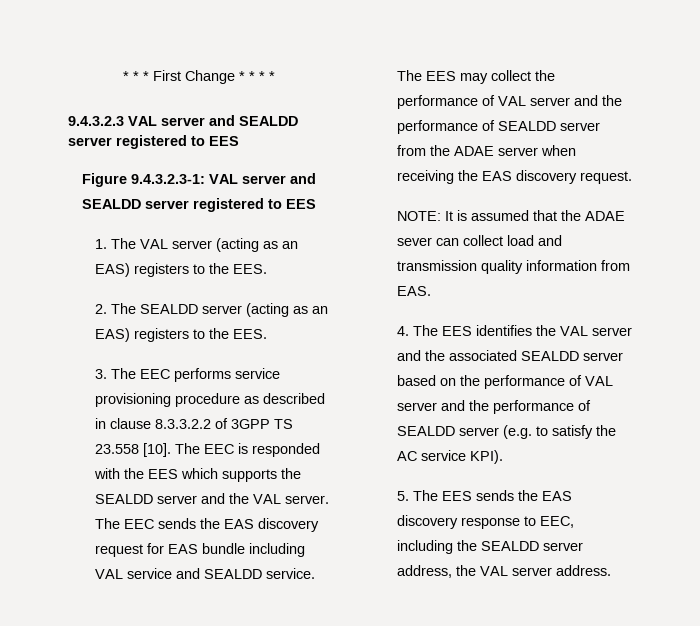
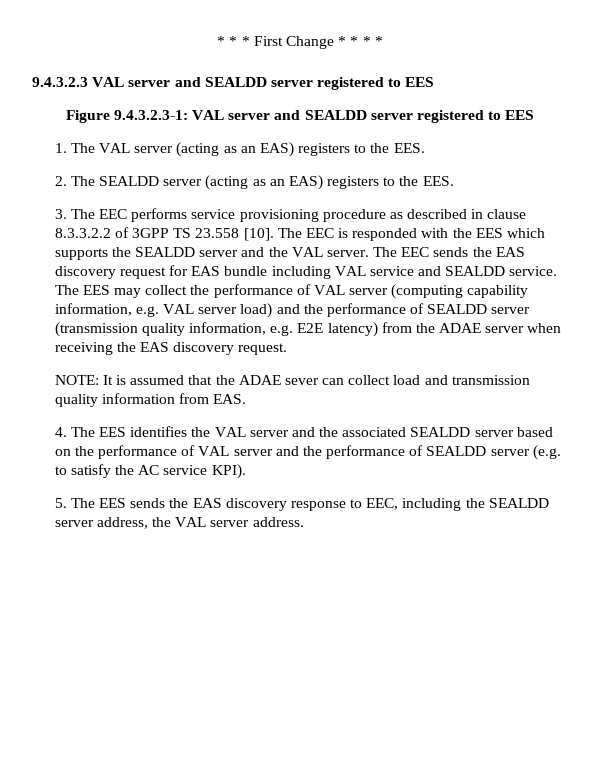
[573,95,622,106] [396,120,600,134] and the performance of SEALDD server -> [391,284,529,299] [54,303,531,318] [54,322,378,337] (computing capability information, e.g. VAL server load) and the performance of SEALDD server (transmission quality information, e.g. E2E latency)

